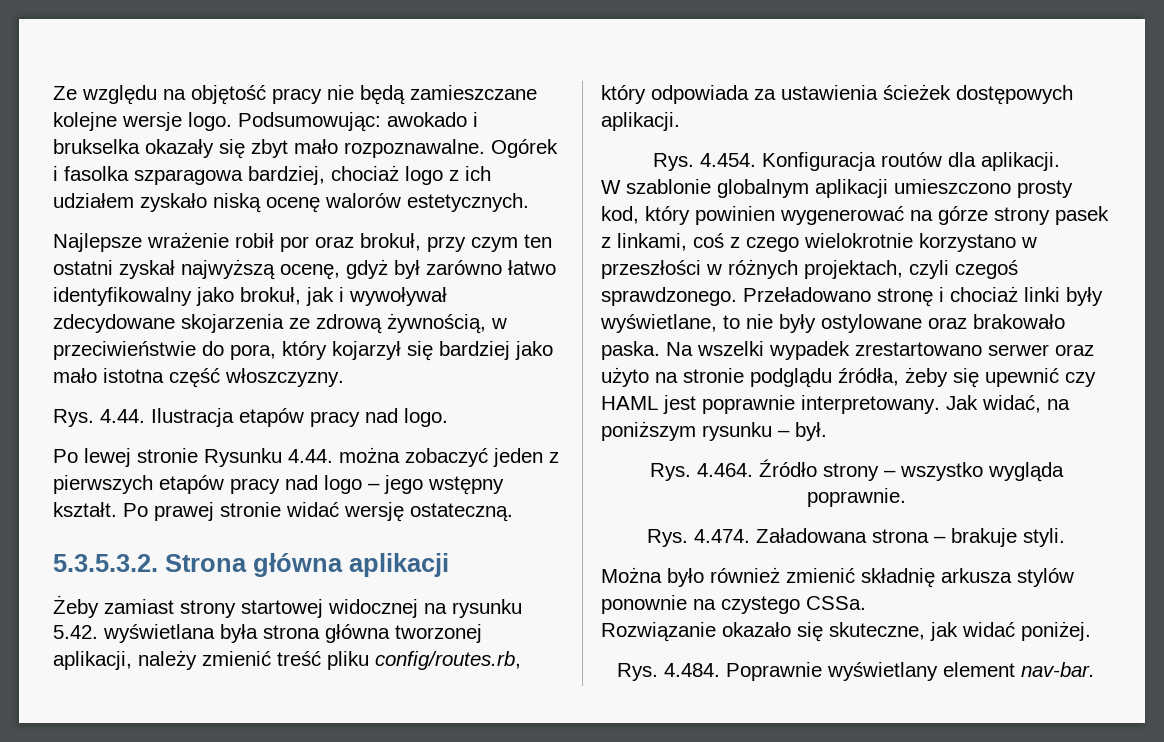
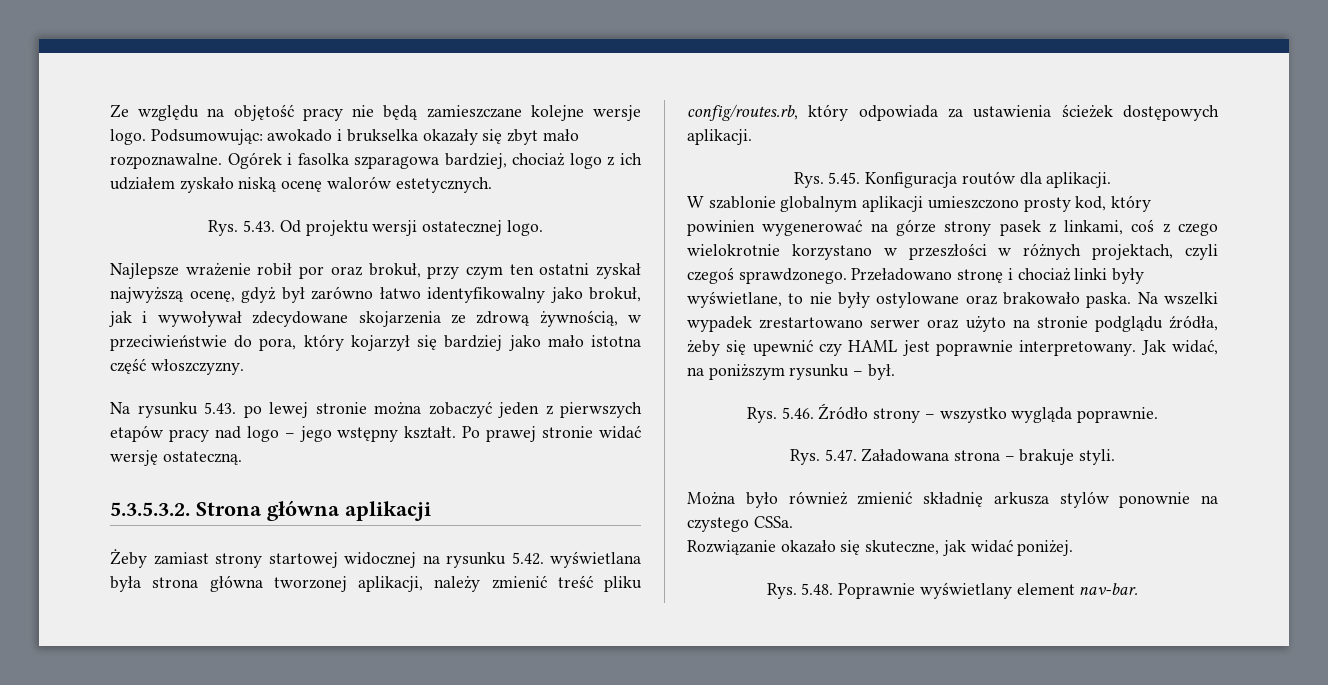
(529, 202) none -> [208,220,543,236] // Rys. 5.43. Od projektu wersji ostatecznej logo.
[53,408,448,427] [53,448,333,467] Rys. 4.44. Ilustracja etapów pracy nad logo. // Po lewej stronie Rysunku 4.44. -> [110,402,367,418] Na rysunku 5.43. po lewej stronie
[699,153,756,167] 4.454. -> [828,172,861,184] 5.45.
[696,463,753,477] 4.464. -> [781,407,814,419] 5.46.
[694,529,750,543] 4.474. -> [824,449,857,461] 5.47.
[664,663,720,677] 4.484. -> [801,583,834,595] 5.48.

